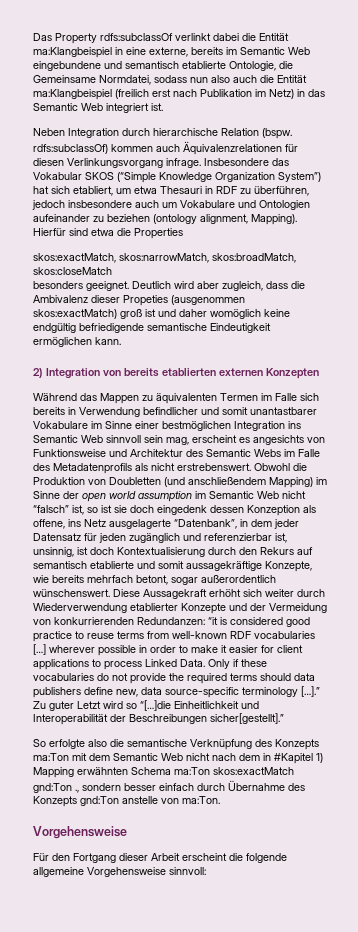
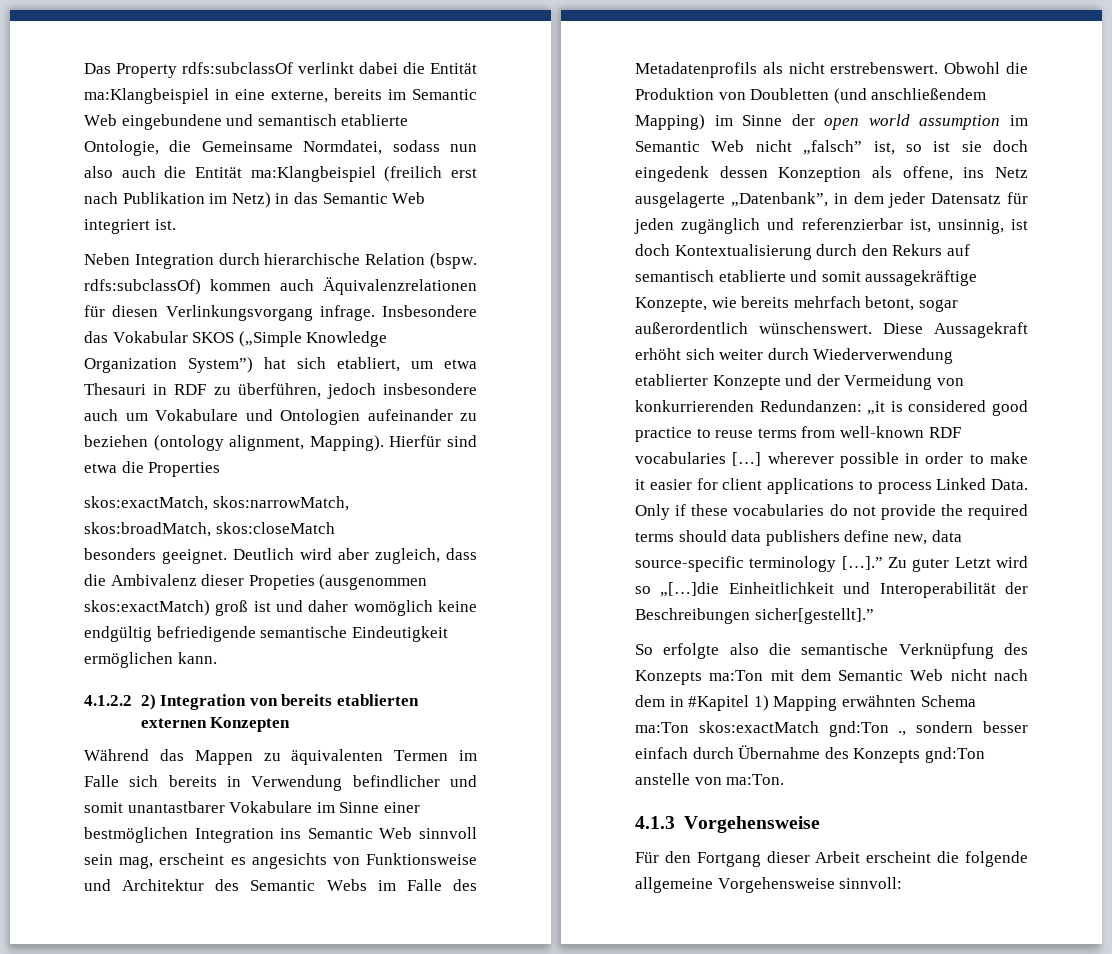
[117,172,156,183] (“Simple -> [238,331,302,347] („Simple
(121, 341) none -> [84,695,132,706] 4.1.2.2
[33,505,69,513] “falsch” -> [803,140,863,155] „falsch”
[174,519,237,529] “Datenbank”, -> [730,192,828,207] „Datenbank”,
[208,617,218,625] “it -> [867,401,886,415] „it
[140,700,171,711] “[…]die -> [660,582,720,597] „[…]die
(220, 800) none -> [635,816,675,829] 4.1.3

